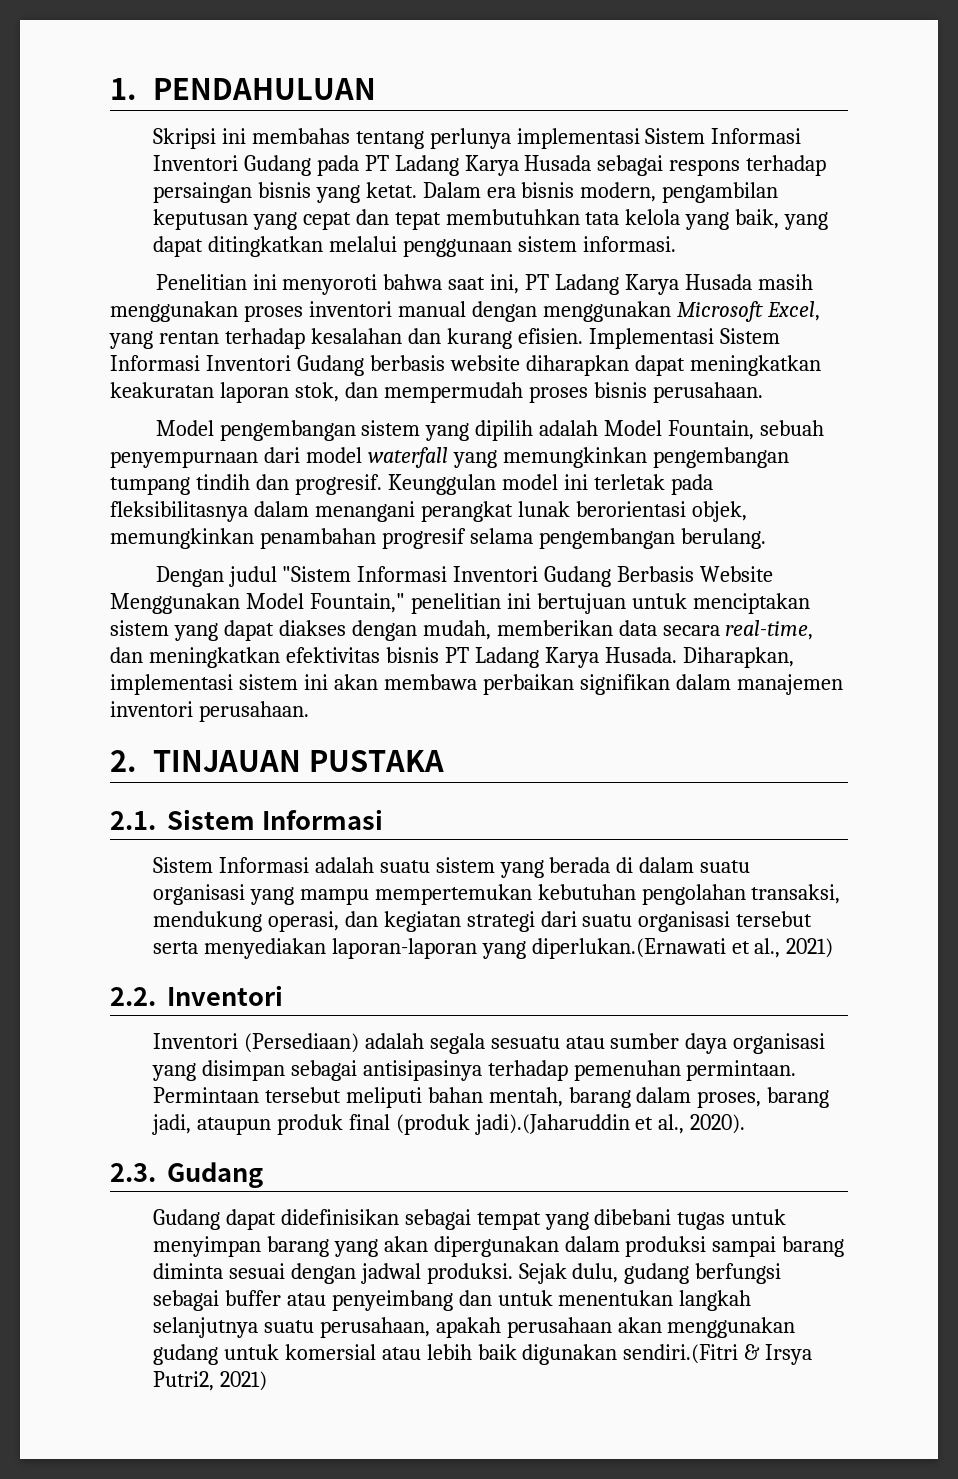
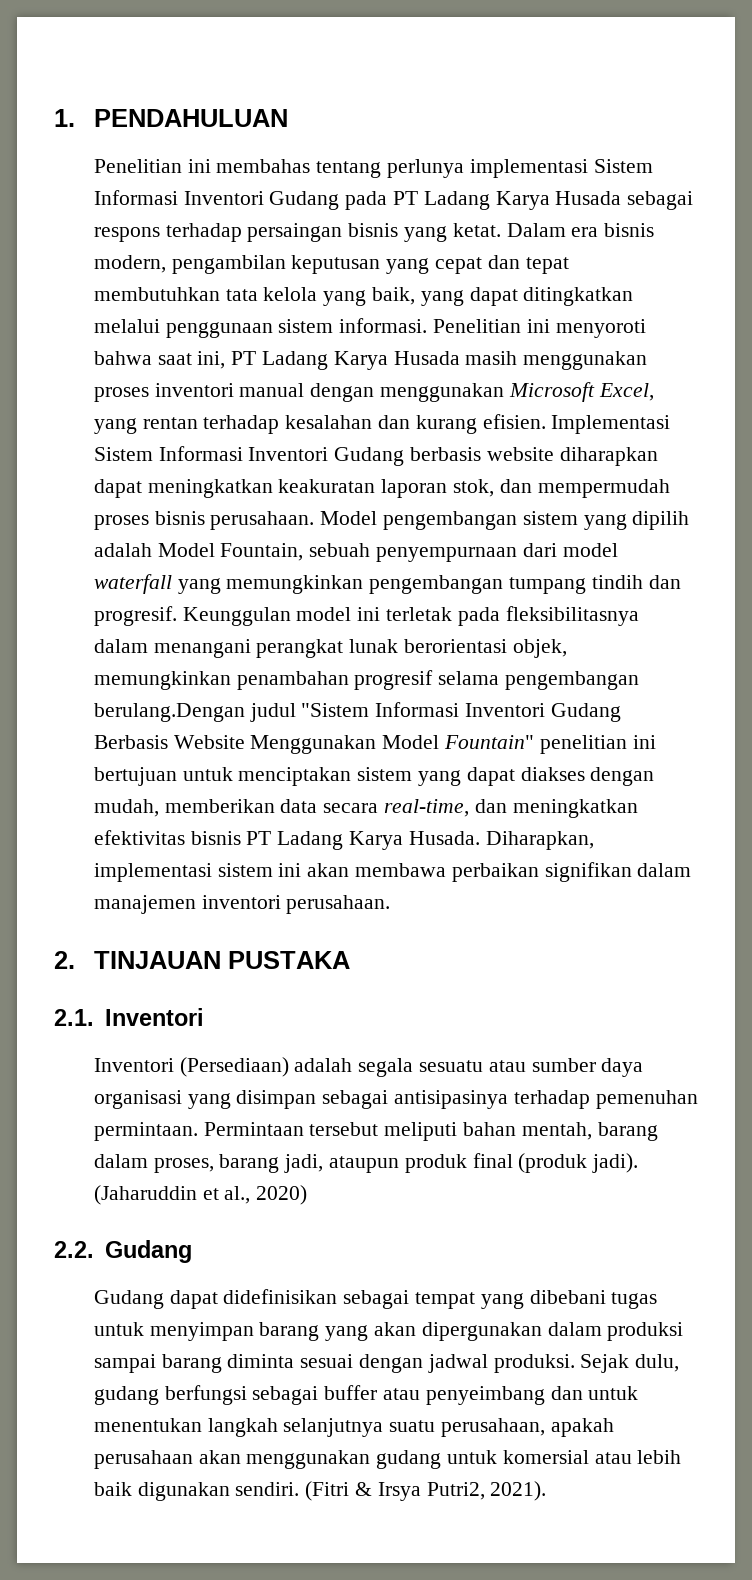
[152,128,216,149] Skripsi -> [93,159,182,173] Penelitian
(676, 244) // -> (428, 325) none
(763, 392) // -> (315, 520) none
[680,528,766,549] [155,566,224,587] berulang. // Dengan -> [93,703,245,722] berulang.Dengan
[309,593,405,613] Fountain," -> [444,735,535,749] Fountain"
[167,809,383,830] [152,857,751,878] [152,884,841,905] [152,911,813,932] [152,938,834,959] [110,987,156,1006] Sistem Informasi // Sistem Informasi adalah suatu sistem yang berada di dalam suatu organisasi yang mampu mempertemukan kebutuhan pengolahan transaksi, mendukung operasi, dan kegiatan strategi dari suatu organisasi tersebut serta menyediakan laporan-laporan yang diperlukan.(Ernawati et al., 2021) // 2.2. -> (94, 1017) none
[474,1114,746,1135] [110,1163,156,1182] jadi).(Jaharuddin et al., 2020). // 2.3. -> [592,1153,639,1173] [93,1185,308,1205] [54,1241,94,1258] jadi). (Jaharuddin et al., 2020) // 2.2.
[623,1344,739,1364] sendiri.(Fitri -> [235,1481,350,1501] sendiri. (Fitri
[219,1371,267,1391] 2021) -> [490,1481,547,1501] 2021).

